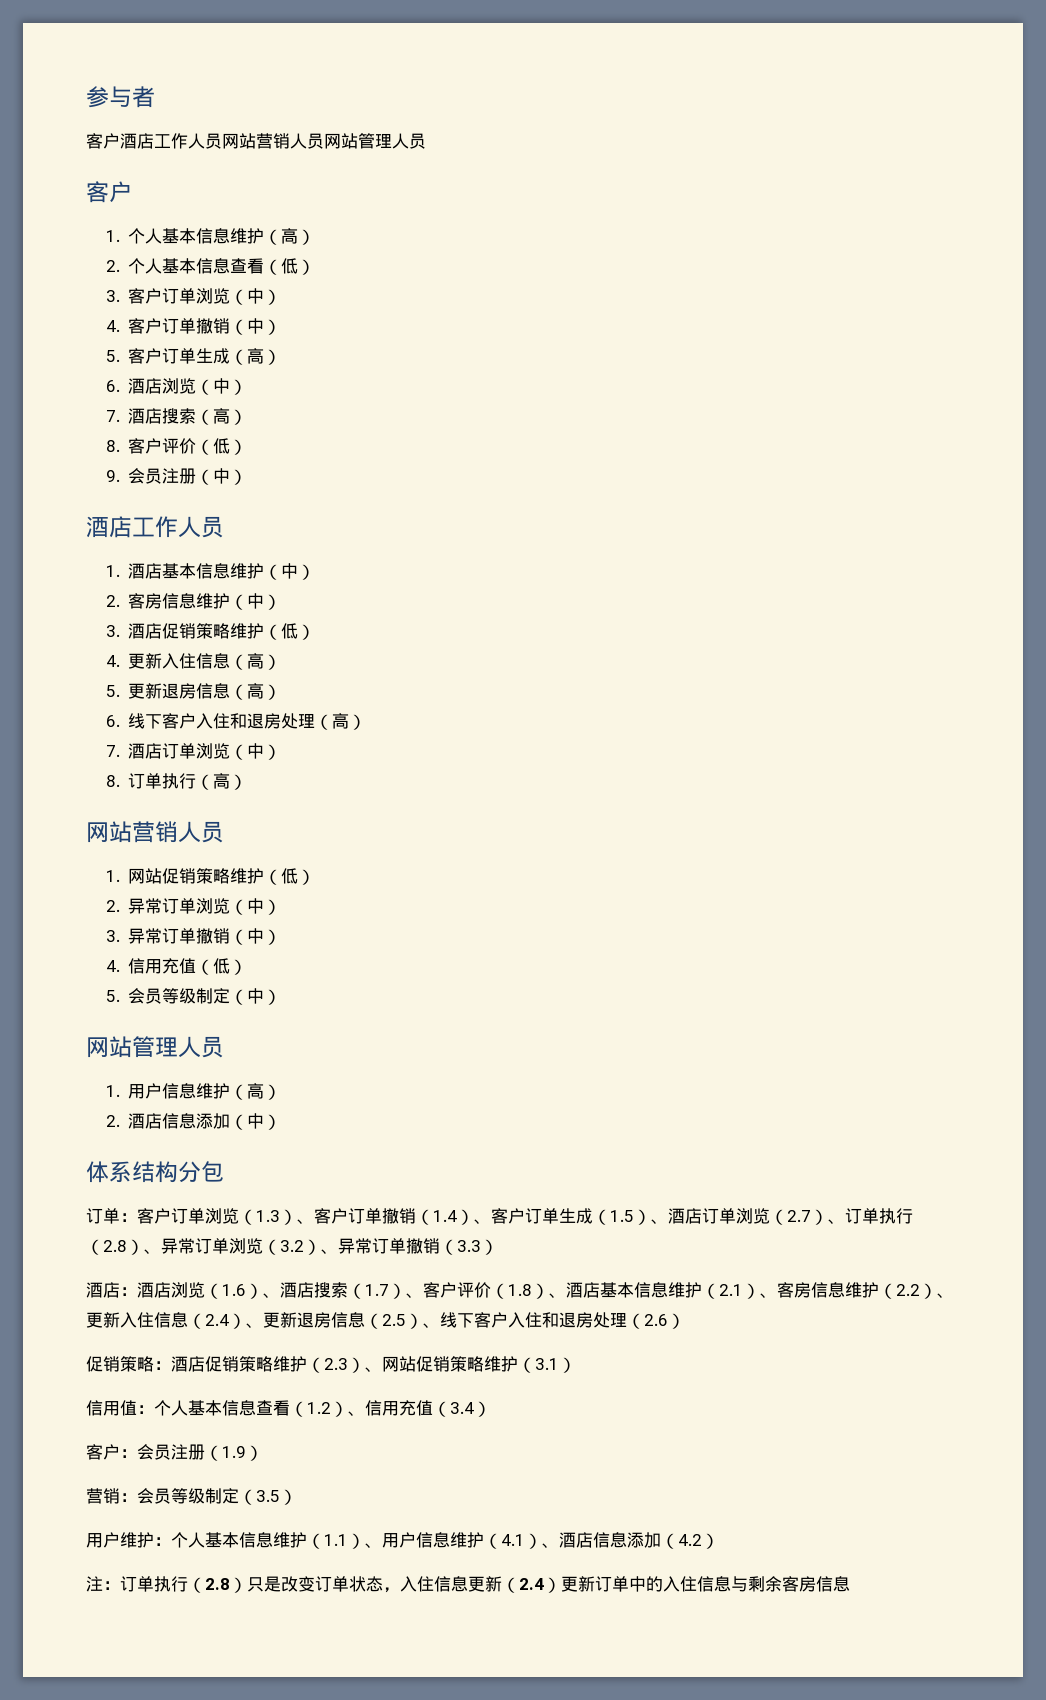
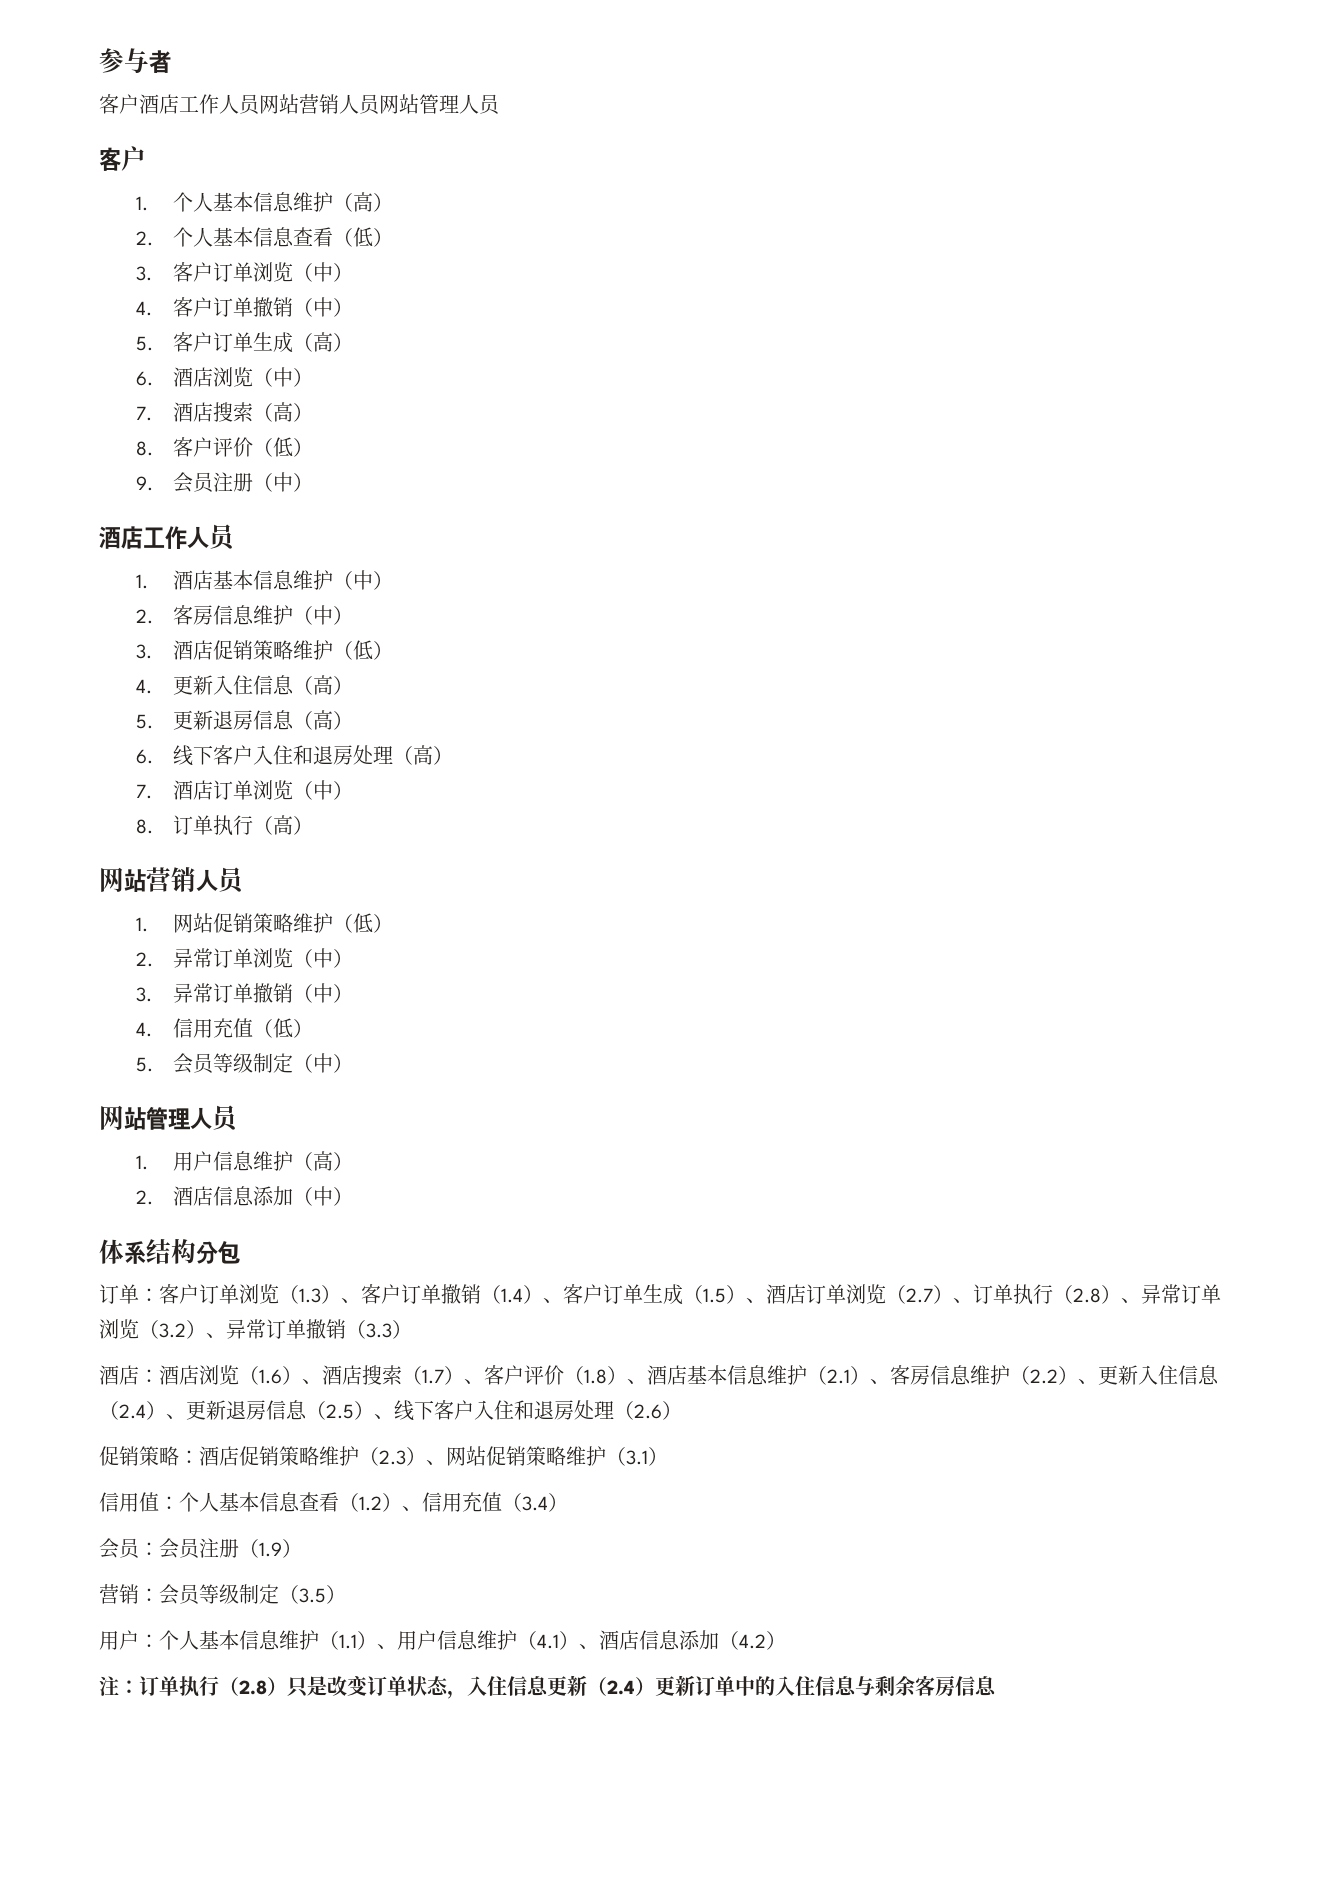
[86,1444,120,1460] 客户 -> [99,1538,141,1559] 会员
[120,1532,154,1548] 维护 -> (139, 1640) none

